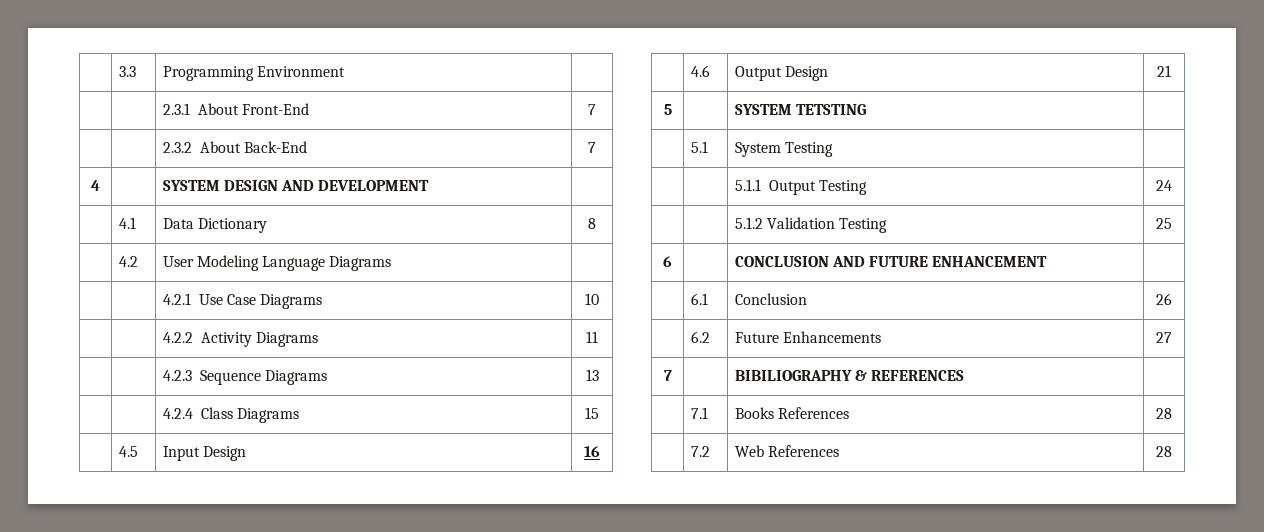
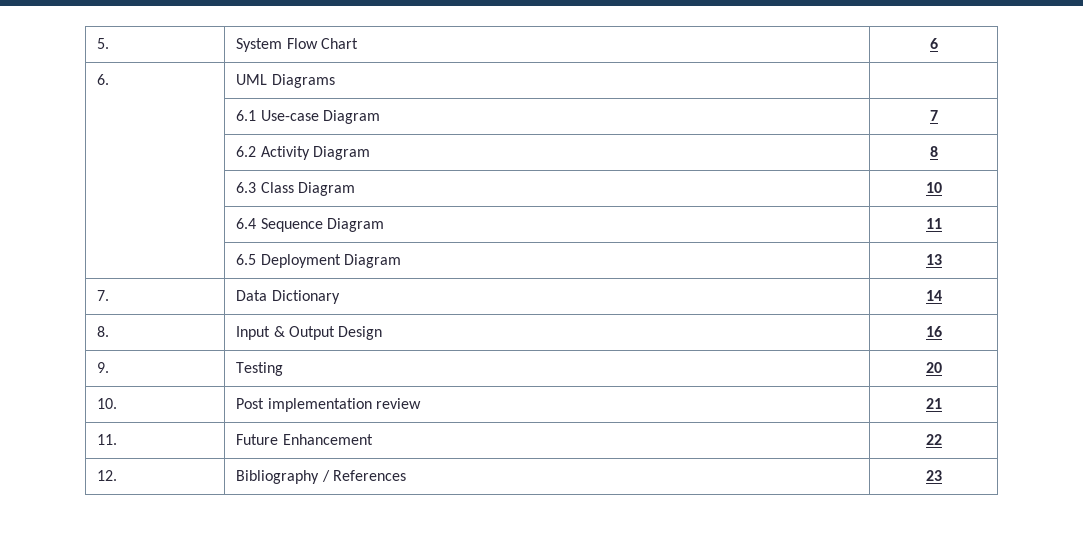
[118,66,136,77] [162,66,345,81] [162,103,309,115] [588,104,596,115] [162,141,307,153] [588,142,596,153] [91,180,100,191] [162,180,430,191] [118,217,136,229] [162,218,267,233] [588,218,596,229] [118,256,138,267] [162,255,392,271] [162,293,322,309] [585,293,599,305] [162,332,318,347] [586,331,598,343] [162,370,327,385] [585,369,599,381] [162,407,299,423] [585,407,599,419] [118,446,138,457] | 3.3 | Programming Environment | // | | 2.3.1 About Front-End | 7 // | | 2.3.2 About Back-End | 7 // 4 | | SYSTEM DESIGN AND DEVELOPMENT | // | 4.1 | Data Dictionary | 8 // | 4.2 | User Modeling Language Diagrams | // | | 4.2.1 Use Case Diagrams | 10 // | | 4.2.2 Activity Diagrams | 11 // | | 4.2.3 Sequence Diagrams | 13 // | | 4.2.4 Class Diagrams | 15 // | 4.5 -> [97,38,110,49] [236,38,359,52] [929,38,938,49] [97,74,110,85] [236,74,335,88] [236,110,381,124] [929,110,938,121] [236,146,371,160] [929,146,938,157] [236,182,356,196] [925,182,942,193] [236,218,385,232] [925,218,942,229] [236,254,402,268] [925,254,942,265] [97,290,110,301] [236,290,340,304] [925,290,942,301] [97,326,110,337] 5. | System Flow Chart | 6 // 6. | UML Diagrams | // | 6.1 Use-case Diagram | 7 // | 6.2 Activity Diagram | 8 // | 6.3 Class Diagram | 10 // | 6.4 Sequence Diagram | 11 // | 6.5 Deployment Diagram | 13 // 7. | Data Dictionary | 14 // 8.
(200, 453) none -> [273,326,336,340] & Output
[690,65,710,77] [734,66,828,81] [1157,65,1171,77] [663,104,672,115] [734,104,866,115] [690,141,708,153] [734,142,833,157] [734,179,867,195] [1156,180,1172,191] [734,217,888,233] [1156,218,1172,229] [663,256,672,267] [734,256,1048,267] [690,293,708,305] [734,293,807,305] [1156,293,1172,305] [690,331,710,343] [734,331,881,343] [1156,332,1172,343] [663,370,672,381] [734,370,965,381] [690,407,708,419] [734,407,849,419] [1156,408,1172,419] [690,446,710,457] [734,445,839,457] [1156,446,1172,457] | 4.6 | Output Design | 21 // 5 | | SYSTEM TETSTING | // | 5.1 | System Testing | // | | 5.1.1 Output Testing | 24 // | | 5.1.2 Validation Testing | 25 // 6 | | CONCLUSION AND FUTURE ENHANCEMENT | // | 6.1 | Conclusion | 26 // | 6.2 | Future Enhancements | 27 // 7 | | BIBILIOGRAPHY & REFERENCES | // | 7.1 | Books References | 28 // | 7.2 | Web References | 28 -> [97,362,110,373] [236,362,284,376] [925,362,942,373] [97,398,118,409] [236,398,422,412] [925,398,942,409] [97,434,118,445] [236,434,373,445] [925,434,942,445] [97,470,118,481] [236,470,407,484] [925,470,942,481] 9. | Testing | 20 // 10. | Post implementation review | 21 // 11. | Future Enhancement | 22 // 12. | Bibliography / References | 23

